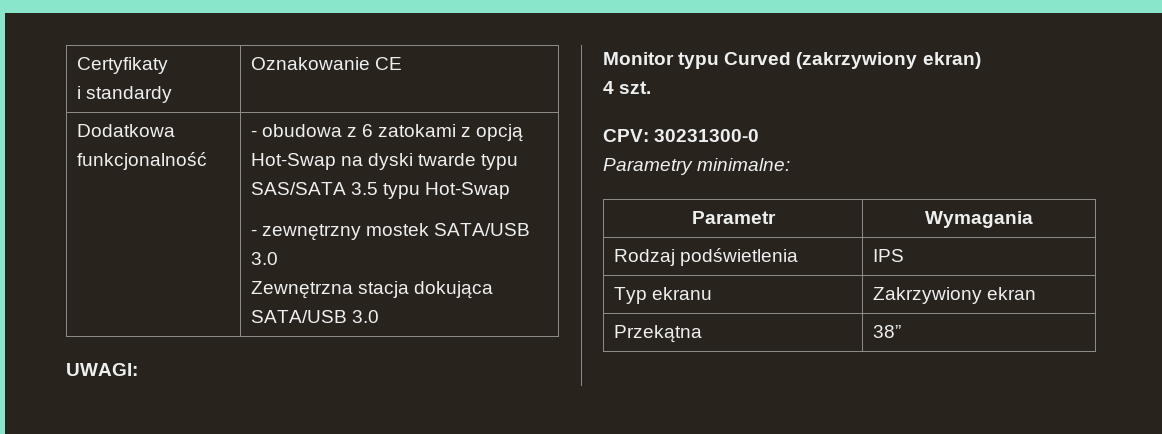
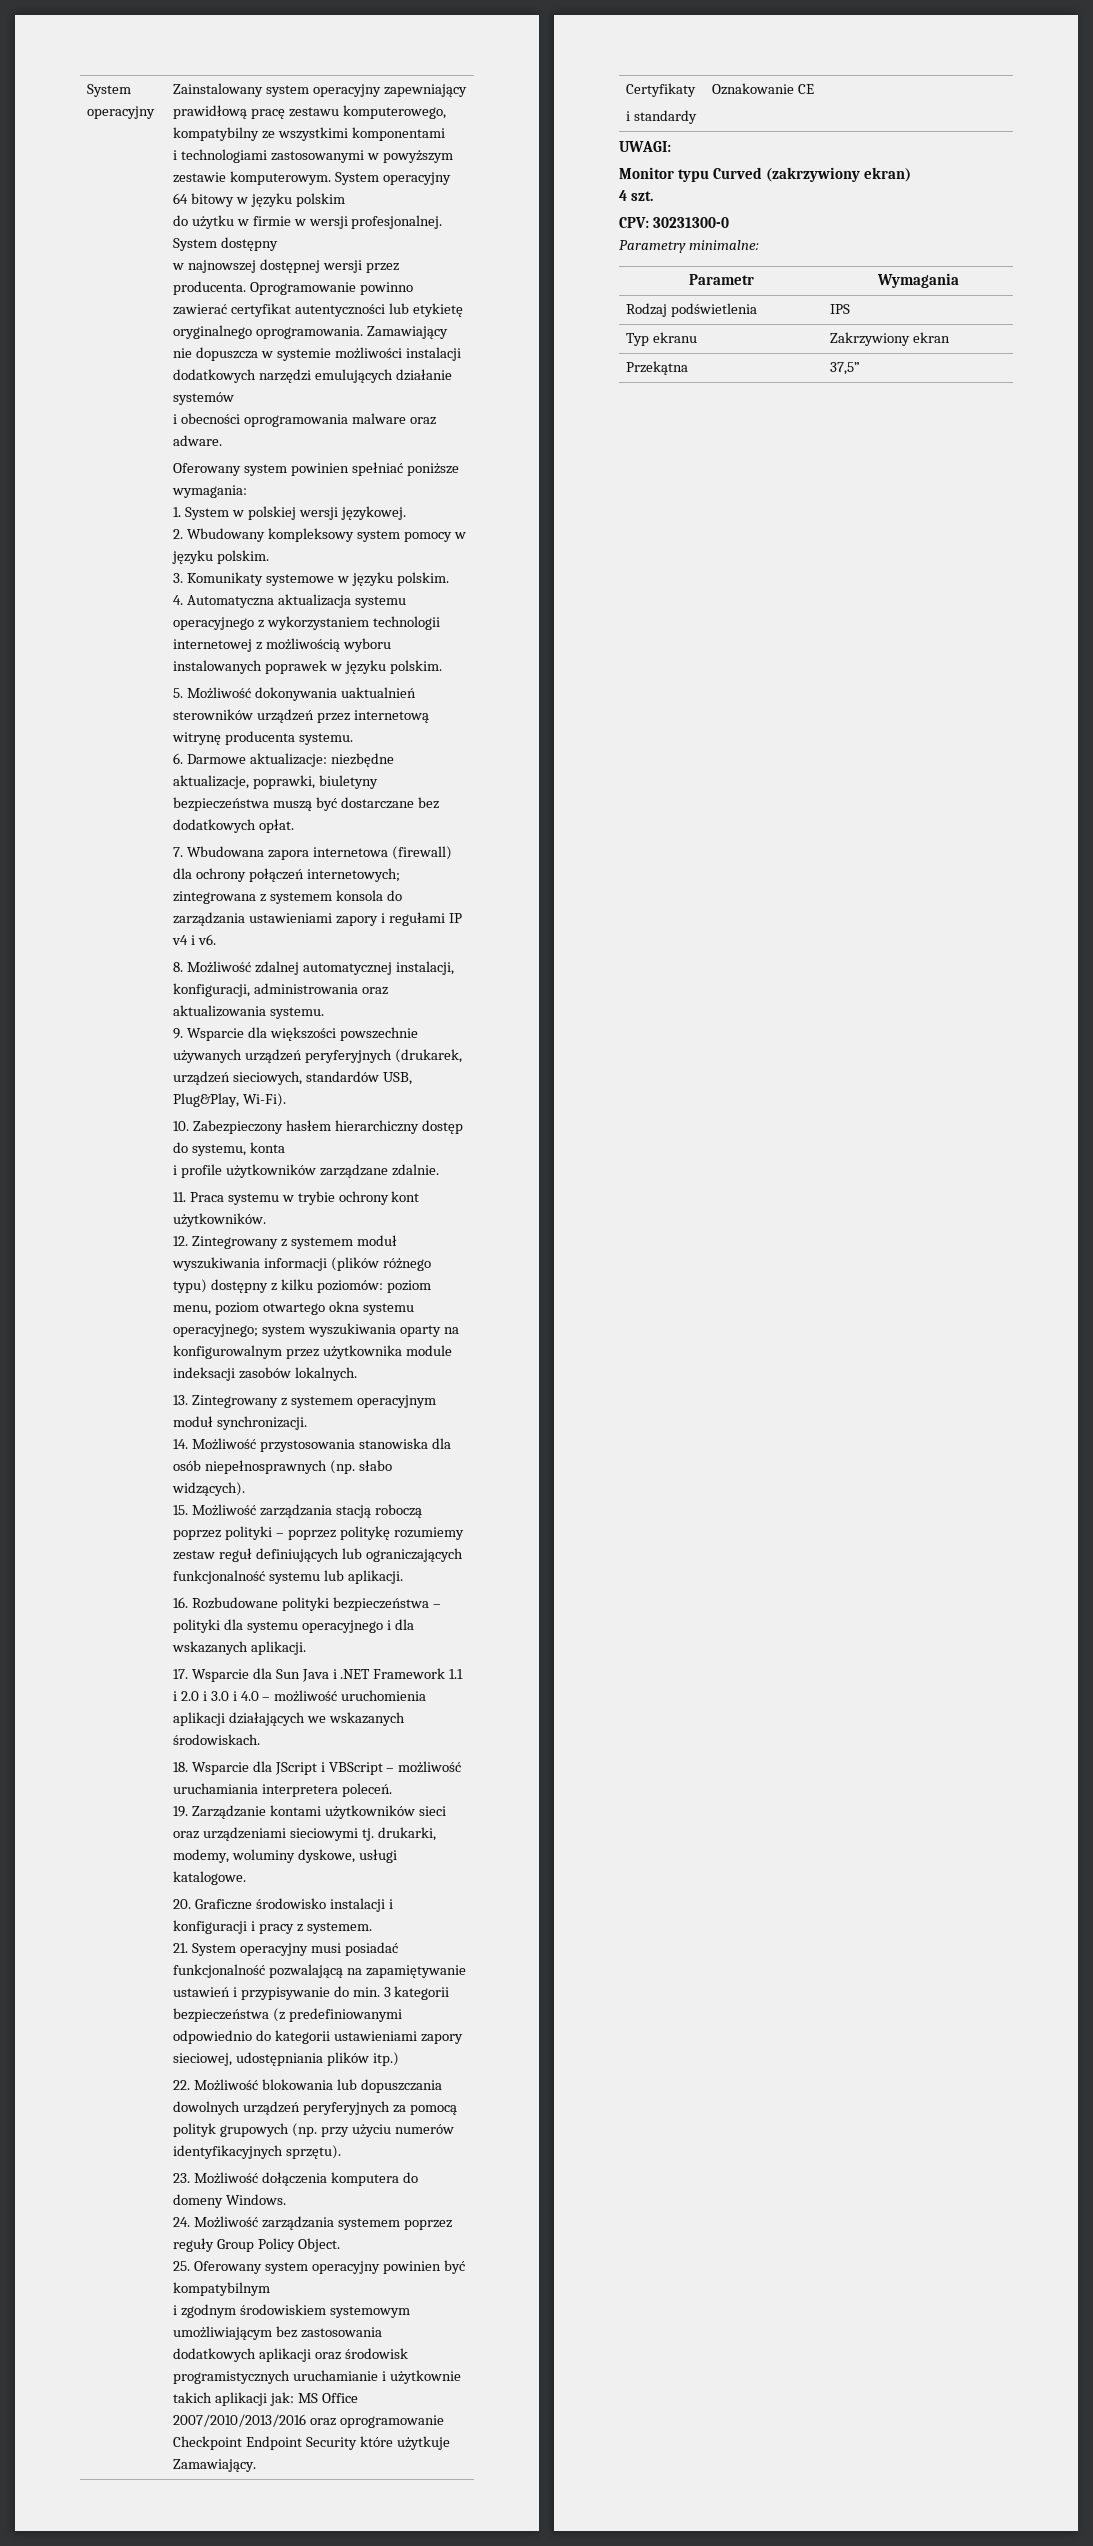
(76, 65) none -> [86,84,131,97] [86,106,155,119] [172,83,467,97] [172,105,446,119] [172,127,445,141] [172,149,453,163] [172,171,451,185] [172,193,345,207] [172,215,443,229] [172,237,278,251] [171,259,399,273] [172,281,413,295] [172,303,463,317] [172,325,448,339] [172,347,461,361] [172,369,452,383] [172,392,234,405] [172,413,436,427] [172,435,222,446] [172,462,459,476] [171,485,247,498] [172,506,406,520] [172,528,466,542] [171,550,269,564] [172,572,449,586] [172,594,406,608] [172,616,440,630] [172,638,391,652] [172,660,442,674] [172,687,416,701] [172,709,429,723] [171,731,353,745] [172,753,394,767] [172,775,378,789] [172,797,439,811] [172,819,294,833] [172,846,452,860] [172,868,400,882] [172,890,402,904] [172,912,462,926] [171,934,216,945] [172,961,454,975] [172,983,388,997] [172,1005,324,1019] [172,1027,418,1041] [172,1049,462,1063] [172,1071,412,1085] [172,1093,286,1107] [172,1120,463,1134] [172,1142,285,1156] [172,1164,439,1178] [172,1191,420,1205] [172,1213,266,1227] [172,1235,397,1249] [171,1257,431,1271] [172,1279,431,1293] [172,1301,414,1315] [172,1323,459,1337] [172,1345,452,1359] [172,1367,357,1381] [172,1395,436,1408] [172,1416,307,1430] [172,1438,451,1452] [172,1460,392,1474] [171,1482,245,1496] [172,1504,422,1518] [172,1526,464,1540] [172,1548,463,1562] [172,1570,403,1584] [172,1597,441,1611] [172,1619,414,1633] [171,1641,306,1655] [172,1668,464,1682] [172,1690,427,1702] [172,1712,405,1726] [172,1734,260,1745] [172,1761,462,1775] [172,1783,392,1797] [172,1805,446,1819] [172,1827,436,1841] [172,1849,397,1863] [172,1871,246,1885] [172,1898,393,1912] [172,1920,372,1934] [172,1942,398,1956] [172,1964,466,1978] [172,1986,450,2000] [172,2008,402,2022] [172,2030,463,2044] [172,2052,399,2066] [172,2079,442,2093] [172,2101,457,2115] [172,2123,454,2137] [172,2145,341,2159] [172,2172,418,2186] [172,2194,286,2208] [172,2216,452,2230] [172,2238,340,2252] [172,2260,465,2274] [172,2282,270,2296] [172,2304,410,2318] [172,2326,382,2340] [172,2348,408,2362] [172,2370,461,2384] [172,2392,358,2406] [172,2414,444,2428] [172,2436,450,2450] [172,2459,256,2472] System operacyjny | Zainstalowany system operacyjny zapewniający prawidłową pracę zestawu komputerowego, kompatybilny ze wszystkimi komponentami // i technologiami zastosowanymi w powyższym zestawie komputerowym. System operacyjny 64 bitowy w języku polskim // do użytku w firmie w wersji profesjonalnej. System dostępny // w najnowszej dostępnej wersji przez producenta. Oprogramowanie powinno zawierać certyfikat autentyczności lub etykietę oryginalnego oprogramowania. Zamawiający nie dopuszcza w systemie możliwości instalacji dodatkowych narzędzi emulujących działanie systemów // i obecności oprogramowania malware oraz adware. // Oferowany system powinien spełniać poniższe wymagania: // 1. System w polskiej wersji językowej. // 2. Wbudowany kompleksowy system pomocy w języku polskim. // 3. Komunikaty systemowe w języku polskim. // 4. Automatyczna aktualizacja systemu operacyjnego z wykorzystaniem technologii internetowej z możliwością wyboru instalowanych poprawek w języku polskim. // 5. Możliwość dokonywania uaktualnień sterowników urządzeń przez internetową witrynę producenta systemu. // 6. Darmowe aktualizacje: niezbędne aktualizacje, poprawki, biuletyny bezpieczeństwa muszą być dostarczane bez dodatkowych opłat. // 7. Wbudowana zapora internetowa (firewall) dla ochrony połączeń internetowych; zintegrowana z systemem konsola do zarządzania ustawieniami zapory i regułami IP v4 i v6. // 8. Możliwość zdalnej automatycznej instalacji, konfiguracji, administrowania oraz aktualizowania systemu. // 9. Wsparcie dla większości powszechnie używanych urządzeń peryferyjnych (drukarek, urządzeń sieciowych, standardów USB, Plug&Play, Wi-Fi). // 10. Zabezpieczony hasłem hierarchiczny dostęp do systemu, konta // i profile użytkowników zarządzane zdalnie. // 11. Praca systemu w trybie ochrony kont użytkowników. // 12. Zintegrowany z systemem moduł wyszukiwania informacji (plików różnego typu) dostępny z kilku poziomów: poziom menu, poziom otwartego okna systemu operacyjnego; system wyszukiwania oparty na konfigurowalnym przez użytkownika module indeksacji zasobów lokalnych. // 13. Zintegrowany z systemem operacyjnym moduł synchronizacji. // 14. Możliwość przystosowania stanowiska dla osób niepełnosprawnych (np. słabo widzących). // 15. Możliwość zarządzania stacją roboczą poprzez polityki – poprzez politykę rozumiemy zestaw reguł definiujących lub ograniczających funkcjonalność systemu lub aplikacji. // 16. Rozbudowane polityki bezpieczeństwa – polityki dla systemu operacyjnego i dla wskazanych aplikacji. // 17. Wsparcie dla Sun Java i .NET Framework 1.1 i 2.0 i 3.0 i 4.0 – możliwość uruchomienia aplikacji działających we wskazanych środowiskach. // 18. Wsparcie dla JScript i VBScript – możliwość uruchamiania interpretera poleceń. // 19. Zarządzanie kontami użytkowników sieci oraz urządzeniami sieciowymi tj. drukarki, modemy, woluminy dyskowe, usługi katalogowe. // 20. Graficzne środowisko instalacji i konfiguracji i pracy z systemem. // 21. System operacyjny musi posiadać funkcjonalność pozwalającą na zapamiętywanie ustawień i przypisywanie do min. 3 kategorii bezpieczeństwa (z predefiniowanymi odpowiednio do kategorii ustawieniami zapory sieciowej, udostępniania plików itp.) // 22. Możliwość blokowania lub dopuszczania dowolnych urządzeń peryferyjnych za pomocą polityk grupowych (np. przy użyciu numerów identyfikacyjnych sprzętu). // 23. Możliwość dołączenia komputera do domeny Windows. // 24. Możliwość zarządzania systemem poprzez reguły Group Policy Object. // 25. Oferowany system operacyjny powinien być kompatybilnym // i zgodnym środowiskiem systemowym umożliwiającym bez zastosowania dodatkowych aplikacji oraz środowisk programistycznych uruchamianie i użytkownie takich aplikacji jak: MS Office 2007/2010/2013/2016 oraz oprogramowanie Checkpoint Endpoint Security które użytkuje Zamawiający. //
[76,124,175,137] [76,152,207,170] [250,124,524,142] [250,153,519,170] [250,182,511,199] [250,223,531,241] [250,252,278,265] [250,281,493,299] [250,310,379,323] // Dodatkowa funkcjonalność | - obudowa z 6 zatokami z opcją Hot-Swap na dyski twarde typu SAS/SATA 3.5 typu Hot-Swap // - zewnętrzny mostek SATA/USB 3.0 // Zewnętrzna stacja dokująca SATA/USB 3.0 -> (814, 89) none
[872,325,901,338] 38” -> [829,362,860,375] 37,5”

